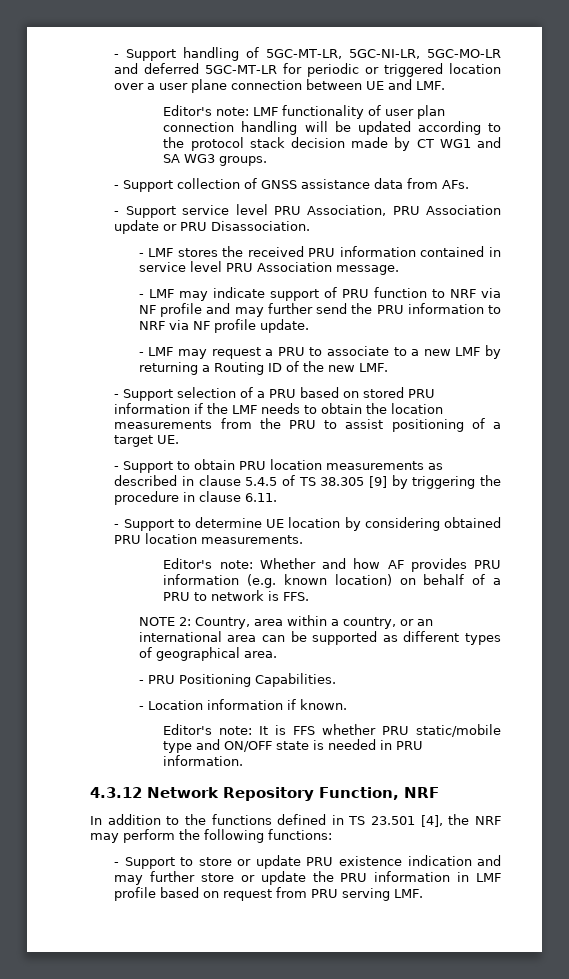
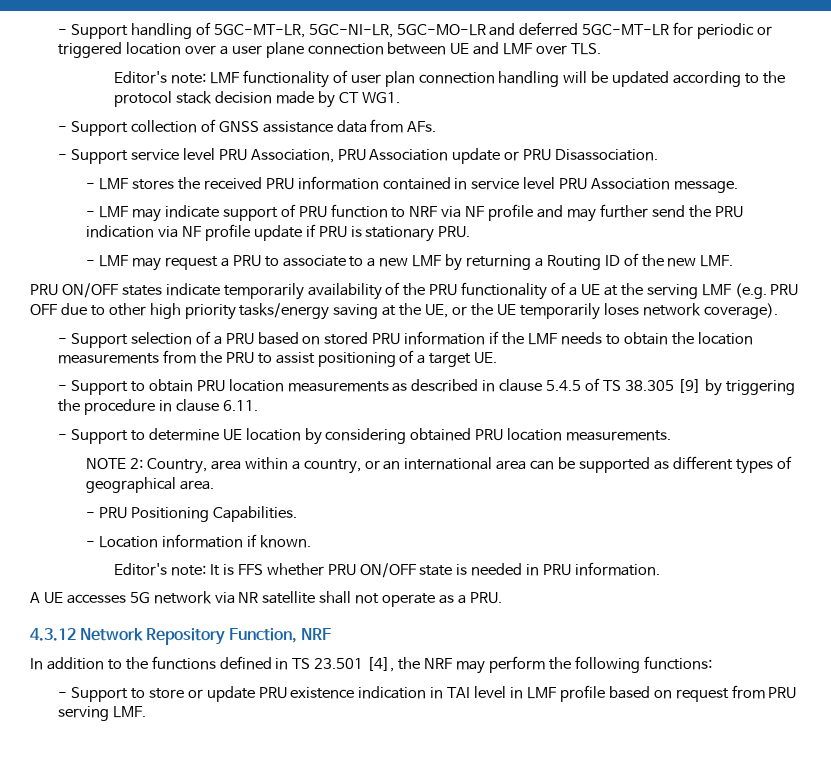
[416,81,446,90] LMF. -> [503,43,602,55] LMF over TLS.
[439,137,502,148] [163,154,268,166] WG1 and SA WG3 groups. -> [361,92,400,104] WG1.
[407,303,501,314] [138,319,309,333] information to NRF via NF profile update. -> [86,224,471,242] indication via NF profile update if PRU is stationary PRU.
(388, 367) none -> [30,282,799,300] [30,303,778,320] // PRU ON/OFF states indicate temporarily availability of the PRU functionality of a UE at the serving LMF (e.g. PRU OFF due to other high priority tasks/energy saving at the UE, or the UE temporarily loses network coverage).
[163,558,502,572] [163,574,501,588] [163,590,310,601] // Editor's note: Whether and how AF provides PRU information (e.g. known location) on behalf of a PRU to network is FFS. -> (672, 435) none
[416,724,501,737] [163,739,221,753] static/mobile type and -> (356, 570) none
(244, 760) none -> [30,591,502,607] // A UE accesses 5G network via NR satellite shall not operate as a PRU.
[477,855,501,866] [114,871,451,885] and may further store or update the PRU information -> [430,686,507,699] in TAI level

